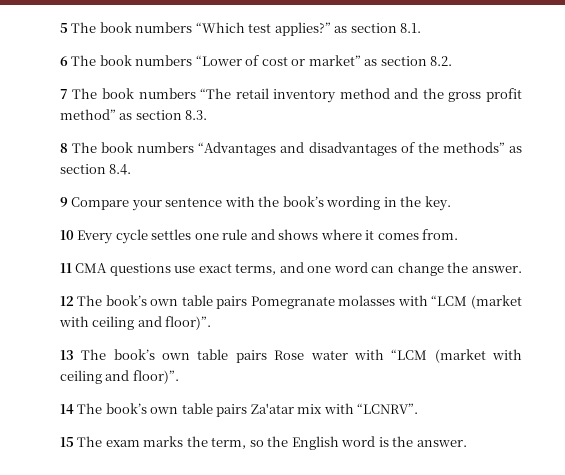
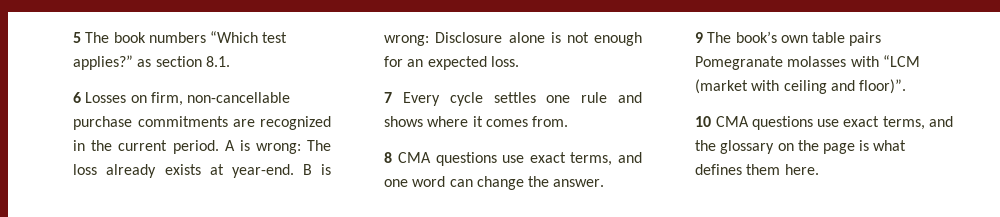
[71,55,453,66] [59,88,522,103] [59,109,208,120] [59,142,522,156] [59,164,132,175] [59,196,451,211] [59,230,74,240] The book numbers “Lower of cost or market” as section 8.2. // 7 The book numbers “The retail inventory method and the gross profit method” as section 8.3. // 8 The book numbers “Advantages and disadvantages of the methods” as section 8.4. // 9 Compare your sentence with the book’s wording in the key. // 10 -> [85,92,291,106] [73,116,331,130] [73,140,331,154] [73,164,331,178] [384,32,642,46] [384,56,519,70] [384,92,393,103] Losses on firm, non-cancellable purchase commitments are recognized in the current period. A is wrong: The loss already exists at year-end. B is wrong: Disclosure alone is not enough for an expected loss. // 7
[59,263,72,273] 11 -> [384,152,393,163] 8
[59,296,74,306] 12 -> [695,32,704,43] 9
[59,349,522,363] [59,370,179,384] [59,403,419,417] [59,436,467,450] 13 The book’s own table pairs Rose water with “LCM (market with ceiling and floor)”. // 14 The book’s own table pairs Za'atar mix with “LCNRV”. // 15 The exam marks the term, so the English word is the answer. -> [695,116,953,130] [695,140,907,154] [695,164,819,175] 10 CMA questions use exact terms, and the glossary on the page is what defines them here.

